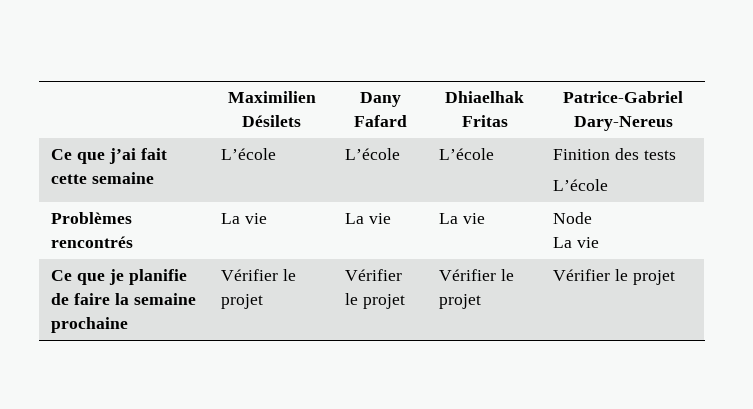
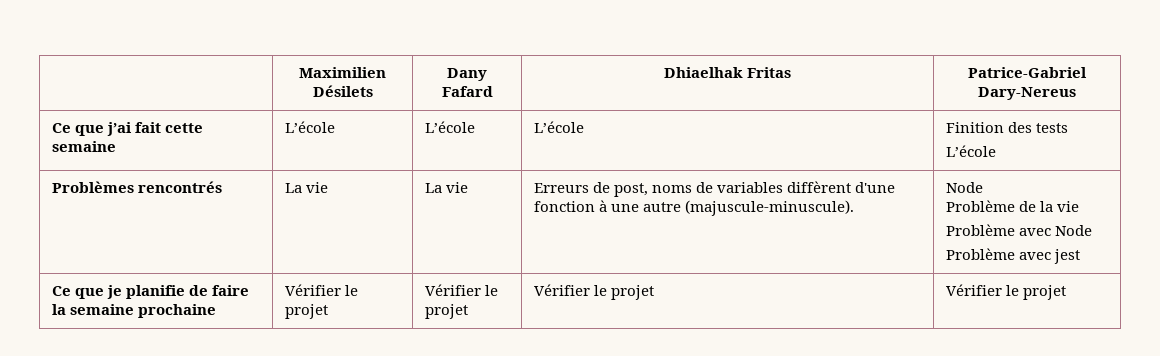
[439,213,486,224] [553,212,593,224] [553,237,600,248] La vie | Node // La vie -> [533,181,895,197] [533,200,854,216] [945,182,983,193] [945,200,1079,212] [945,224,1092,236] [945,248,1080,264] Erreurs de post, noms de variables diffèrent d'une fonction à une autre (majuscule-minuscule). | Node // Problème de la vie // Problème avec Node // Problème avec jest

